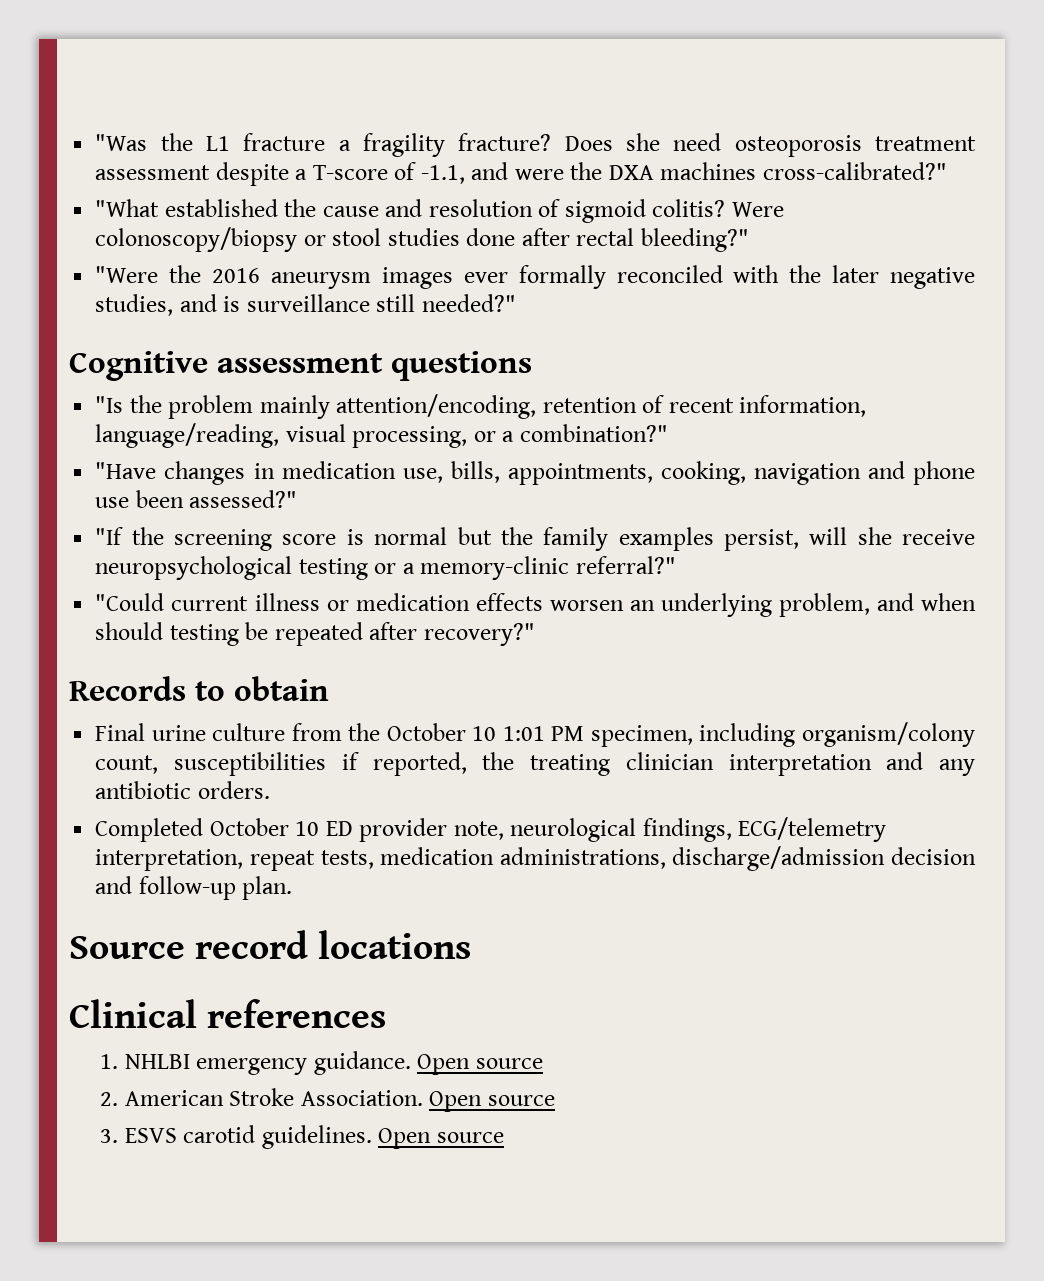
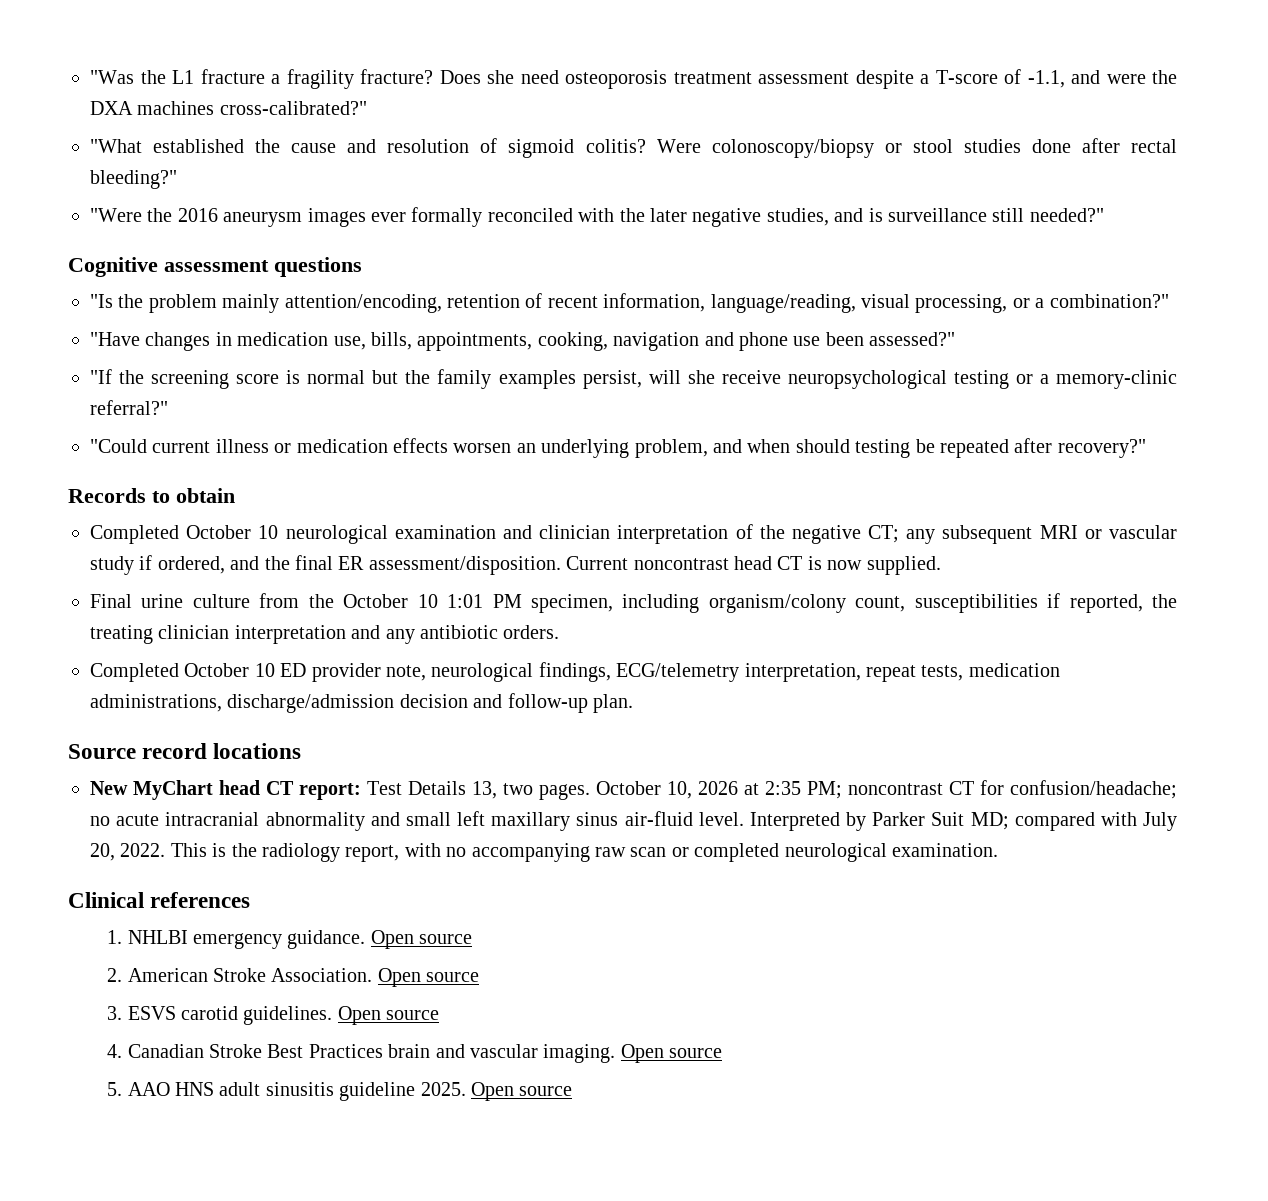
(329, 688) none -> [90,524,1177,544] [90,555,941,575] // Completed October 10 neurological examination and clinician interpretation of the negative CT; any subsequent MRI or vascular study if ordered, and the final ER assessment/disposition. Current noncontrast head CT is now supplied.
(472, 944) none -> [90,780,1177,800] [90,811,1177,831] [90,843,998,862] // New MyChart head CT report: Test Details 13, two pages. October 10, 2026 at 2:35 PM; noncontrast CT for confusion/headache; no acute intracranial abnormality and small left maxillary sinus air-fluid level. Interpreted by Parker Suit MD; compared with July 20, 2022. This is the radiology report, with no accompanying raw scan or completed neurological examination.
(504, 1137) none -> [107,1044,723,1063] [107,1082,573,1101] // 4. Canadian Stroke Best Practices brain and vascular imaging. Open source // 5. AAO HNS adult sinusitis guideline 2025. Open source

